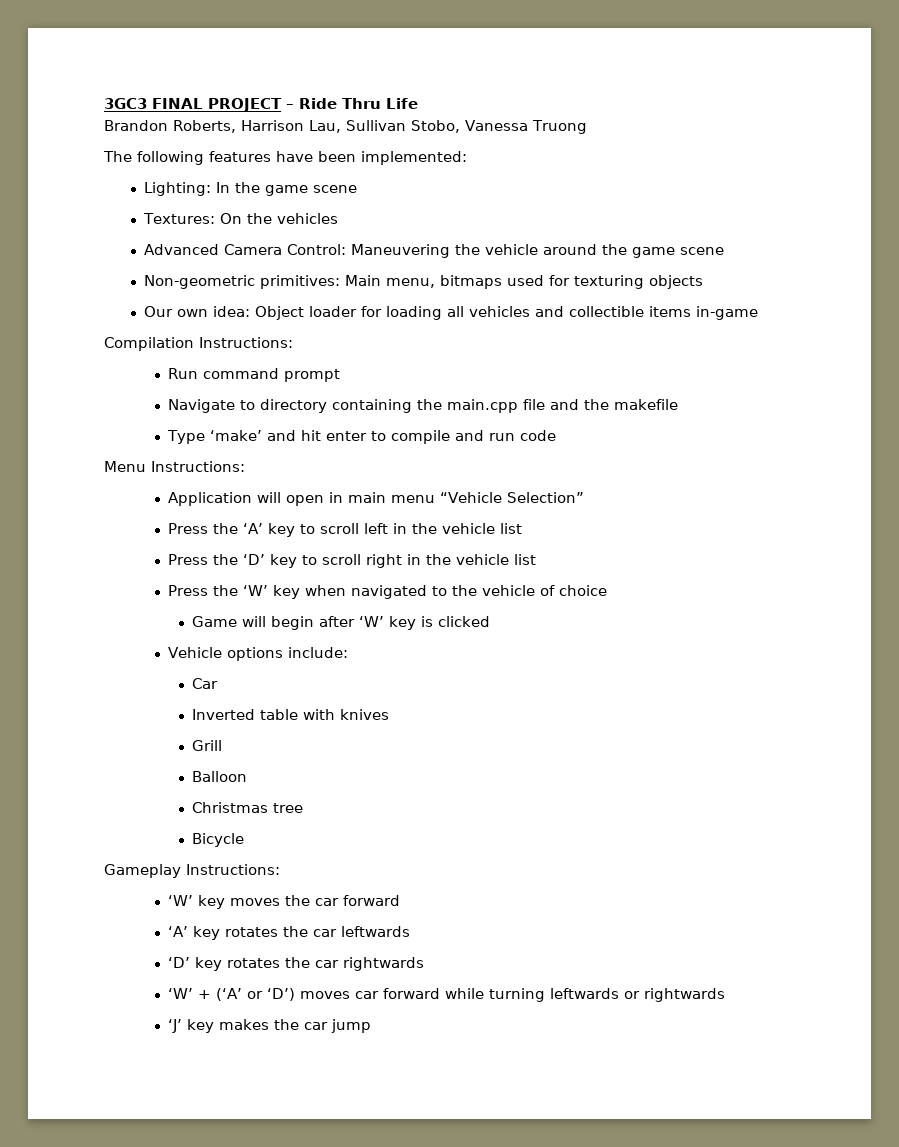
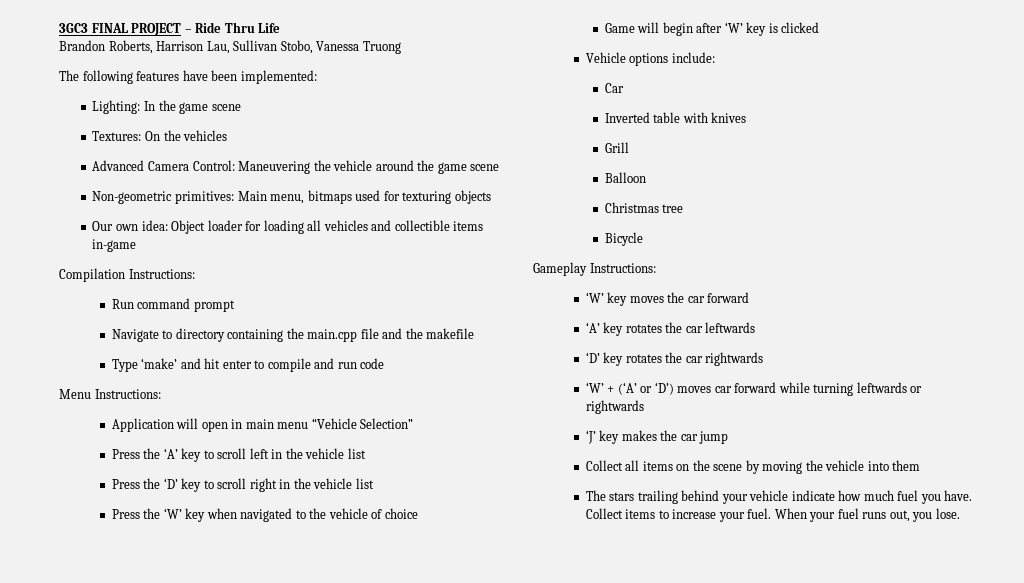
(372, 1026) none -> [585,460,921,474] [585,490,973,504] [585,508,960,522] // Collect all items on the scene by moving the vehicle into them // The stars trailing behind your vehicle indicate how much fuel you have. Collect items to increase your fuel. When your fuel runs out, you lose.

